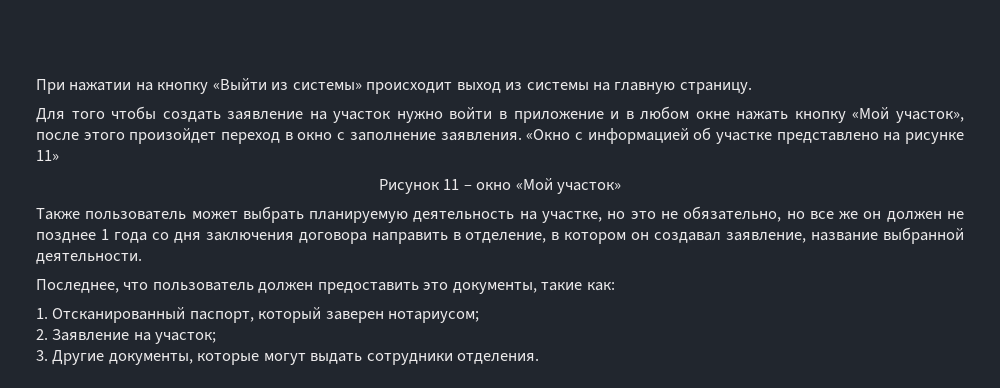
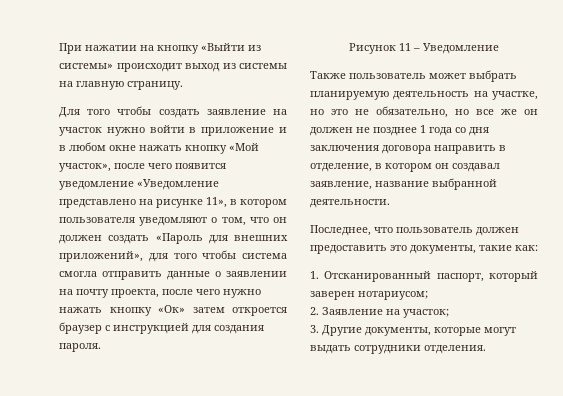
[83,127,964,144] [36,150,59,161] этого произойдет переход в окно с заполнение заявления. «Окно с информацией об участке представлено на рисунке 11» -> [148,163,226,169] [59,179,219,190] [59,197,287,208] [59,217,287,226] [59,233,288,244] [59,250,287,262] [59,271,287,280] [59,289,261,298] [59,305,287,316] [59,322,264,334] [59,343,101,352] чего появится уведомление «Уведомление представлено на рисунке 11», в котором пользователя уведомляют о том, что он должен создать «Пароль для внешних приложений», для того чтобы система смогла отправить данные о заявлении на почту проекта, после чего нужно нажать кнопку «Ок» затем откроется браузер с инструкцией для создания пароля.
[476,178,622,194] окно «Мой участок» -> [423,43,499,54] Уведомление

